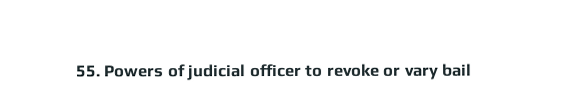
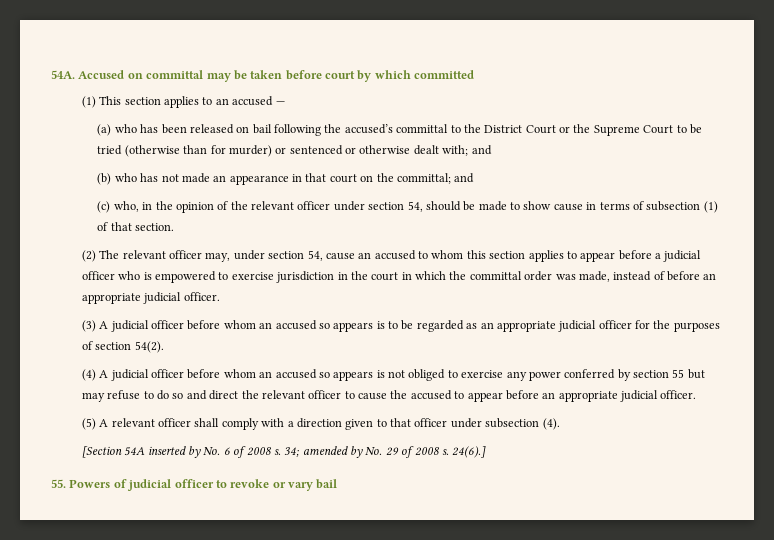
(76, 71) none -> [51,70,475,82] [81,96,285,108] [97,124,702,136] [97,145,492,157] [97,173,475,185] [97,201,718,213] [97,222,175,231] [81,250,702,262] [81,271,717,283] [81,292,220,304] [81,320,720,332] [81,341,164,353] [81,369,705,381] [81,390,697,402] [81,418,560,430] [81,446,487,458] 54A. Accused on committal may be taken before court by which committed // (1) This section applies to an accused — // (a) who has been released on bail following the accused’s committal to the District Court or the Supreme Court to be tried (otherwise than for murder) or sentenced or otherwise dealt with; and // (b) who has not made an appearance in that court on the committal; and // (c) who, in the opinion of the relevant officer under section 54, should be made to show cause in terms of subsection (1) of that section. // (2) The relevant officer may, under section 54, cause an accused to whom this section applies to appear before a judicial officer who is empowered to exercise jurisdiction in the court in which the committal order was made, instead of before an appropriate judicial officer. // (3) A judicial officer before whom an accused so appears is to be regarded as an appropriate judicial officer for the purposes of section 54(2). // (4) A judicial officer before whom an accused so appears is not obliged to exercise any power conferred by section 55 but may refuse to do so and direct the relevant officer to cause the accused to appear before an appropriate judicial officer. // (5) A relevant officer shall comply with a direction given to that officer under subsection (4). // [Section 54A inserted by No. 6 of 2008 s. 34; amended by No. 29 of 2008 s. 24(6).] //

